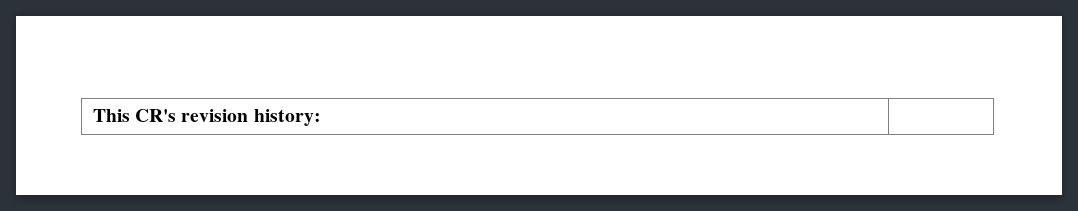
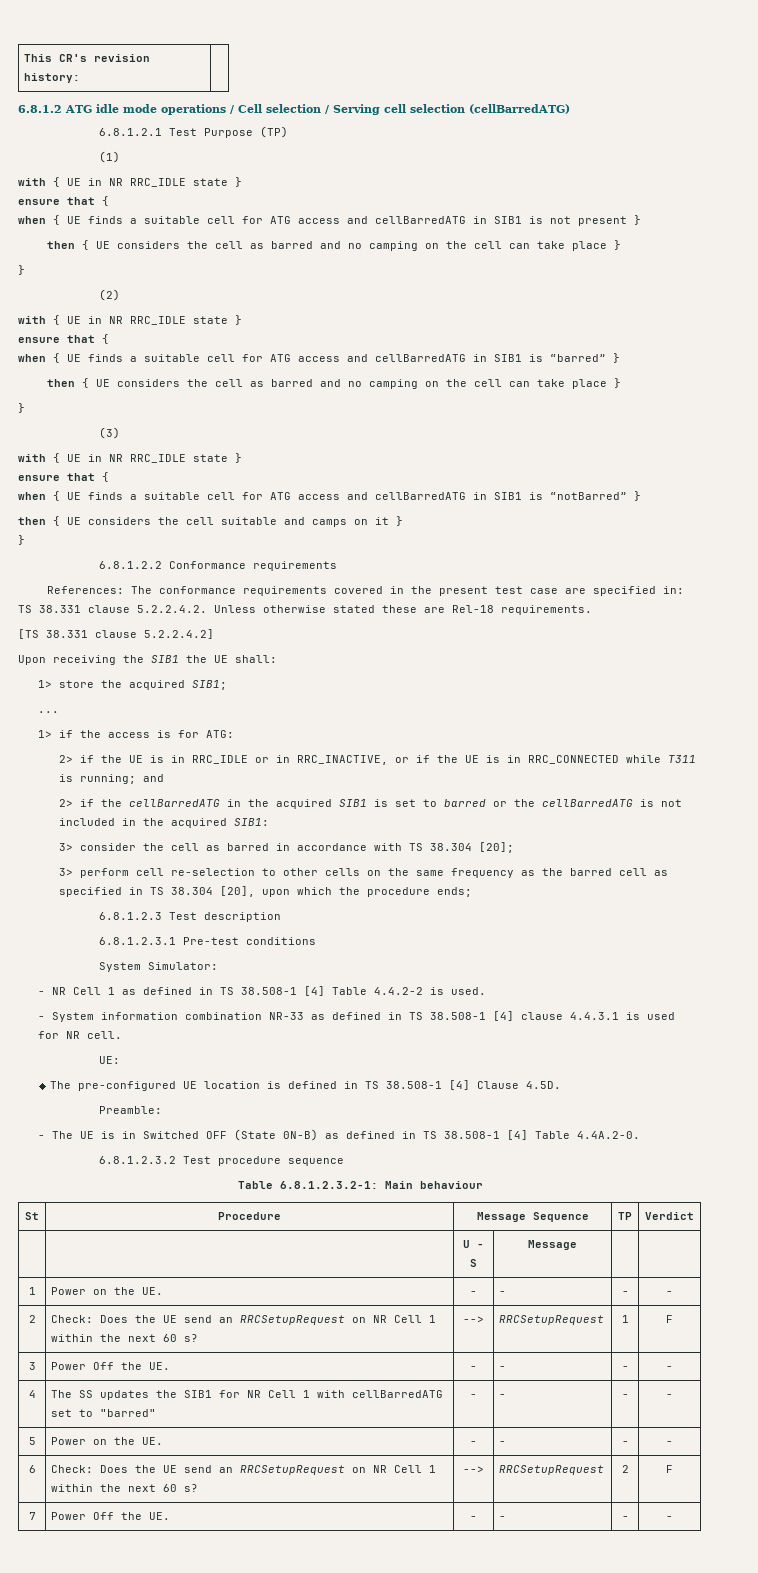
(321, 117) none -> [18,104,570,115] [99,126,289,138] [99,151,121,163] [18,177,242,187] [18,196,109,206] [18,215,641,226] [46,240,621,251] [18,265,25,275] [99,289,121,301] [18,315,242,325] [18,334,109,344] [18,353,620,363] [46,378,621,389] [18,403,25,413] [99,427,121,439] [18,453,242,463] [18,472,109,482] [18,491,641,501] [18,516,403,527] [18,535,25,545] [99,561,338,571] [46,586,684,596] [18,605,592,615] [18,629,214,639] [18,655,277,665] [38,680,228,690] [38,711,60,713] [38,730,235,738] [58,755,696,765] [58,774,164,784] [58,799,682,809] [58,818,269,828] [58,842,514,853] [58,868,668,878] [58,886,472,897] [99,912,282,922] [99,937,317,945] [99,962,219,972] [38,986,487,996] [38,1011,676,1022] [38,1031,123,1039] [99,1056,121,1064] [50,1080,562,1091] [99,1106,163,1114] [38,1129,641,1141] [99,1156,345,1166] [237,1181,483,1189] [25,1212,39,1220] [218,1212,281,1220] [476,1212,589,1222] [618,1212,632,1220] [645,1212,694,1220] [463,1240,484,1248] [470,1259,477,1267] [528,1240,577,1250] [28,1287,36,1295] [51,1287,164,1295] [470,1291,477,1295] [499,1291,507,1295] [621,1291,629,1295] [666,1291,673,1295] [28,1315,36,1323] [51,1315,437,1325] [51,1334,199,1342] [463,1316,484,1323] [499,1315,605,1325] [621,1315,629,1323] [666,1315,673,1323] [28,1362,36,1370] [51,1362,171,1370] [470,1366,477,1370] [499,1366,507,1370] [621,1366,629,1370] [666,1366,673,1370] [28,1390,36,1398] [51,1390,444,1400] [51,1409,157,1417] [470,1394,477,1398] [499,1394,507,1398] [621,1394,629,1398] [666,1394,673,1398] [28,1437,36,1445] [51,1437,164,1445] [470,1441,477,1445] [499,1441,507,1445] [621,1441,629,1445] [666,1441,673,1445] [28,1465,36,1473] [51,1465,437,1475] [51,1484,199,1492] [463,1466,484,1473] [499,1465,605,1475] [621,1465,629,1473] [666,1465,673,1473] [28,1512,36,1520] [51,1512,171,1520] [470,1516,477,1520] [499,1516,507,1520] [621,1516,629,1520] [666,1516,673,1520] // 6.8.1.2 ATG idle mode operations / Cell selection / Serving cell selection (cellBarredATG) // 6.8.1.2.1 Test Purpose (TP) // (1) // with { UE in NR RRC_IDLE state } // ensure that { // when { UE finds a suitable cell for ATG access and cellBarredATG in SIB1 is not present } // then { UE considers the cell as barred and no camping on the cell can take place } // } // (2) // with { UE in NR RRC_IDLE state } // ensure that { // when { UE finds a suitable cell for ATG access and cellBarredATG in SIB1 is “barred” } // then { UE considers the cell as barred and no camping on the cell can take place } // } // (3) // with { UE in NR RRC_IDLE state } // ensure that { // when { UE finds a suitable cell for ATG access and cellBarredATG in SIB1 is “notBarred” } // then { UE considers the cell suitable and camps on it } // } // 6.8.1.2.2 Conformance requirements // References: The conformance requirements covered in the present test case are specified in: TS 38.331 clause 5.2.2.4.2. Unless otherwise stated these are Rel-18 requirements. // [TS 38.331 clause 5.2.2.4.2] // Upon receiving the SIB1 the UE shall: // 1> store the acquired SIB1; // ... // 1> if the access is for ATG: // 2> if the UE is in RRC_IDLE or in RRC_INACTIVE, or if the UE is in RRC_CONNECTED while T311 is running; and // 2> if the cellBarredATG in the acquired SIB1 is set to barred or the cellBarredATG is not included in the acquired SIB1: // 3> consider the cell as barred in accordance with TS 38.304 [20]; // 3> perform cell re-selection to other cells on the same frequency as the barred cell as specified in TS 38.304 [20], upon which the procedure ends; // 6.8.1.2.3 Test description // 6.8.1.2.3.1 Pre-test conditions // System Simulator: // - NR Cell 1 as defined in TS 38.508-1 [4] Table 4.4.2-2 is used. // - System information combination NR-33 as defined in TS 38.508-1 [4] clause 4.4.3.1 is used for NR cell. // UE: // The pre-configured UE location is defined in TS 38.508-1 [4] Clause 4.5D. // Preamble: // - The UE is in Switched OFF (State 0N-B) as defined in TS 38.508-1 [4] Table 4.4A.2-0. // 6.8.1.2.3.2 Test procedure sequence // Table 6.8.1.2.3.2-1: Main behaviour // St | Procedure | Message Sequence | TP | Verdict // | | U - S | Message | | // 1 | Power on the UE. | - | - | - | - // 2 | Check: Does the UE send an RRCSetupRequest on NR Cell 1 within the next 60 s? | --> | RRCSetupRequest | 1 | F // 3 | Power Off the UE. | - | - | - | - // 4 | The SS updates the SIB1 for NR Cell 1 with cellBarredATG set to "barred" | - | - | - | - // 5 | Power on the UE. | - | - | - | - // 6 | Check: Does the UE send an RRCSetupRequest on NR Cell 1 within the next 60 s? | --> | RRCSetupRequest | 2 | F // 7 | Power Off the UE. | - | - | - | -

